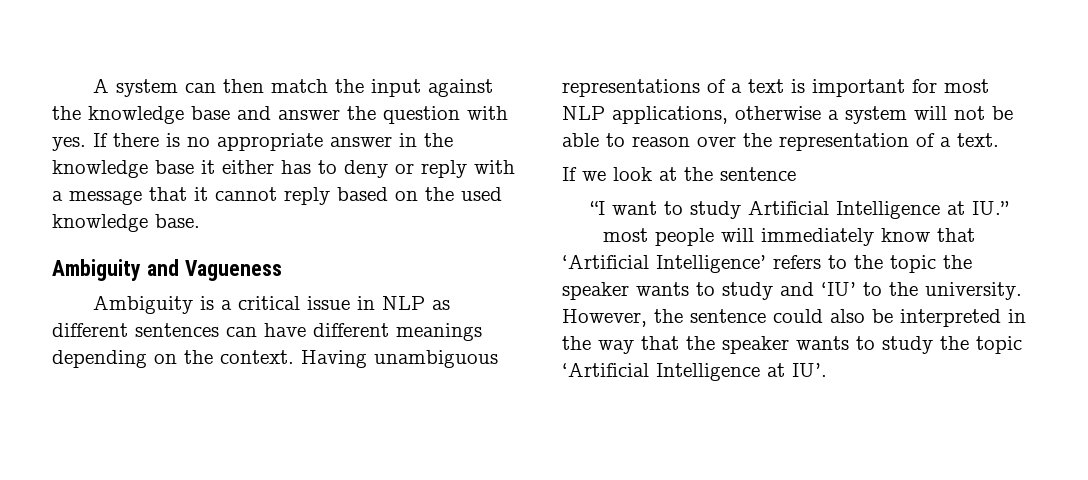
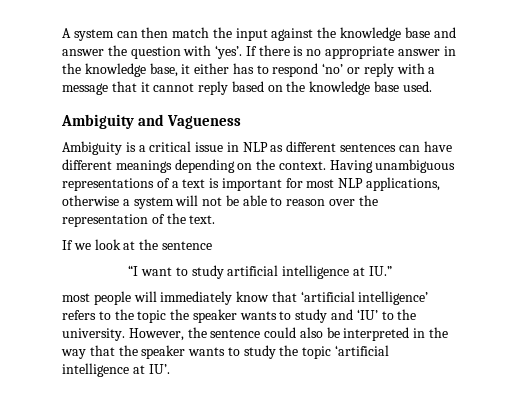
[52,137,86,151] yes. -> [215,45,243,59] ‘yes’.
[155,160,194,174] base -> [149,63,178,77] base,
[344,160,388,178] deny -> [272,63,344,77] respond ‘no’
[461,187,502,201] [52,214,200,232] used knowledge base. -> [309,81,432,95] knowledge base used.
[940,137,951,147] a -> [166,213,186,224] the
[747,200,940,219] Artificial Intelligence -> [227,265,350,279] artificial intelligence
[562,254,766,273] ‘Artificial Intelligence’ -> [300,291,429,305] ‘artificial intelligence’
[562,362,760,381] ‘Artificial Intelligence -> [335,345,390,356] [62,363,129,377] ‘artificial intelligence

